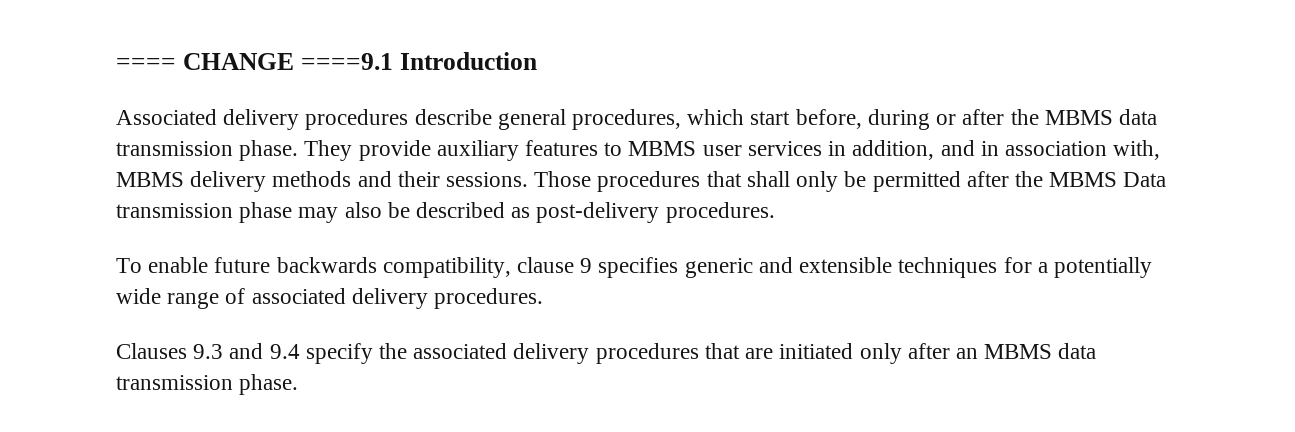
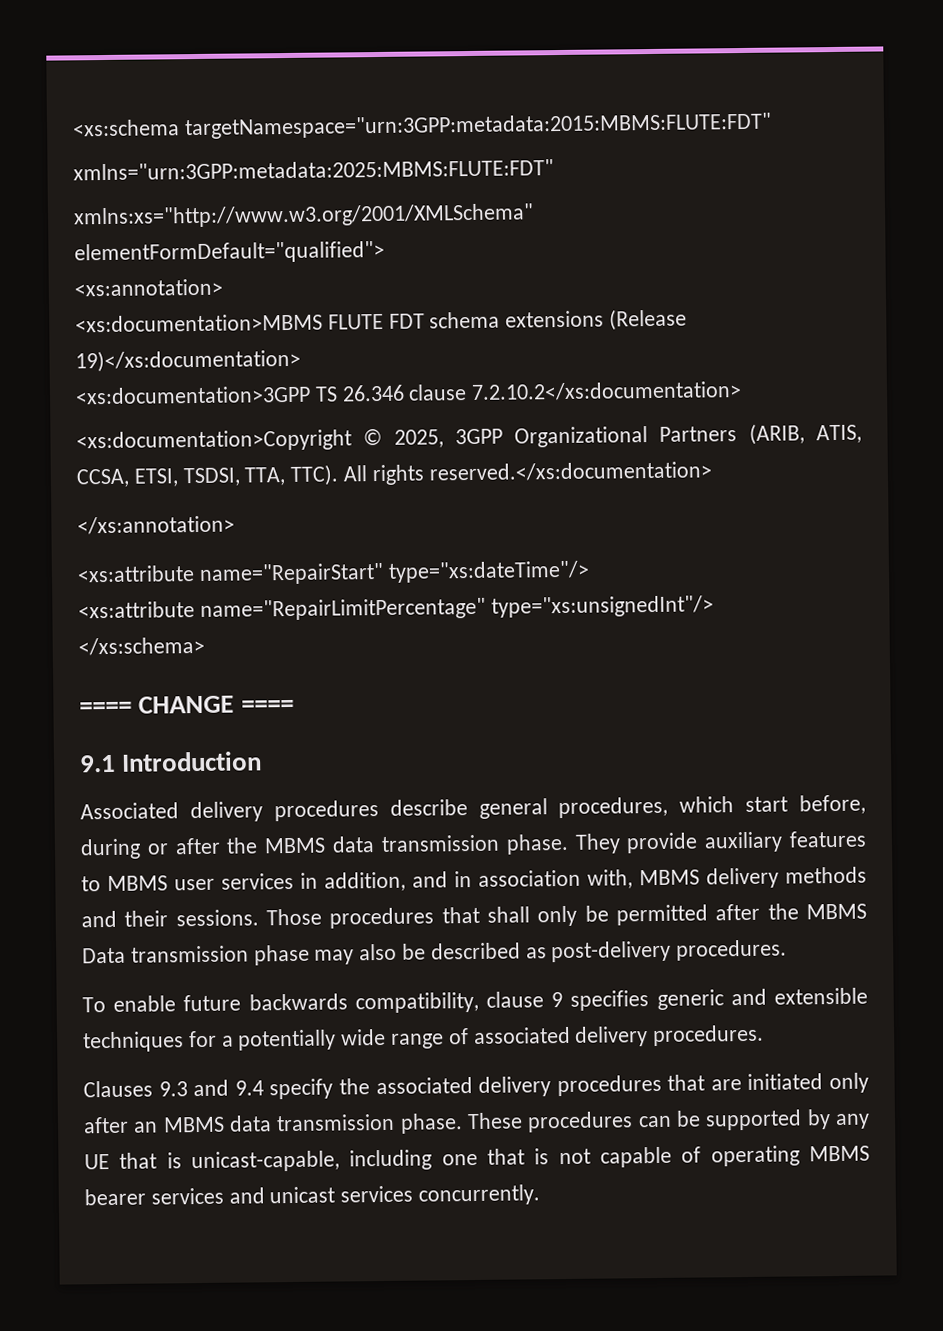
[116,53,393,70] ==== CHANGE ====9.1 -> [72,112,772,140] [73,159,554,181] [73,203,534,229] [74,240,385,265] [74,278,223,297] [75,308,688,333] [75,348,301,373] [75,381,743,405] [76,423,863,453] [76,461,712,488] [77,515,235,535] [77,560,590,585] [78,595,714,621] [78,636,205,656] [79,695,294,715] [79,754,116,773] <xs:schema targetNamespace="urn:3GPP:metadata:2015:MBMS:FLUTE:FDT" // xmlns="urn:3GPP:metadata:2025:MBMS:FLUTE:FDT" // xmlns:xs="http://www.w3.org/2001/XMLSchema" // elementFormDefault="qualified"> // <xs:annotation> // <xs:documentation>MBMS FLUTE FDT schema extensions (Release 19)</xs:documentation> // <xs:documentation>3GPP TS 26.346 clause 7.2.10.2</xs:documentation> // <xs:documentation>Copyright © 2025, 3GPP Organizational Partners (ARIB, ATIS, CCSA, ETSI, TSDSI, TTA, TTC). All rights reserved.</xs:documentation> // </xs:annotation> // <xs:attribute name="RepairStart" type="xs:dateTime"/> // <xs:attribute name="RepairLimitPercentage" type="xs:unsignedInt"/> // </xs:schema> // ==== CHANGE ==== // 9.1
(299, 384) none -> [466,1109,871,1133] [84,1145,870,1173] [84,1184,541,1206] These procedures can be supported by any UE that is unicast-capable, including one that is not capable of operating MBMS bearer services and unicast services concurrently.

